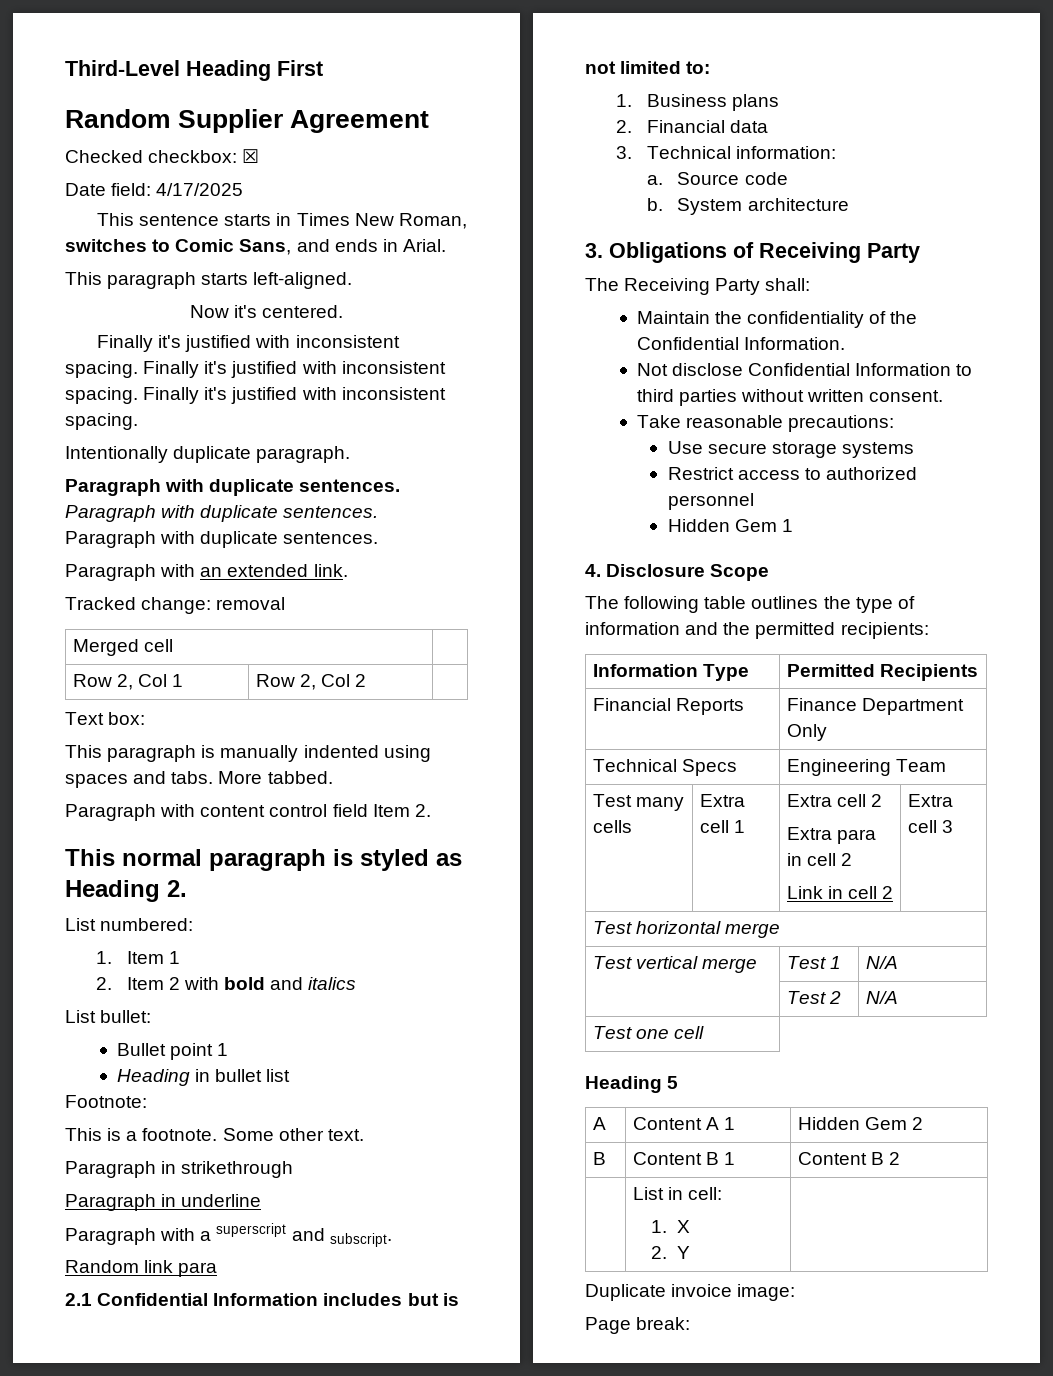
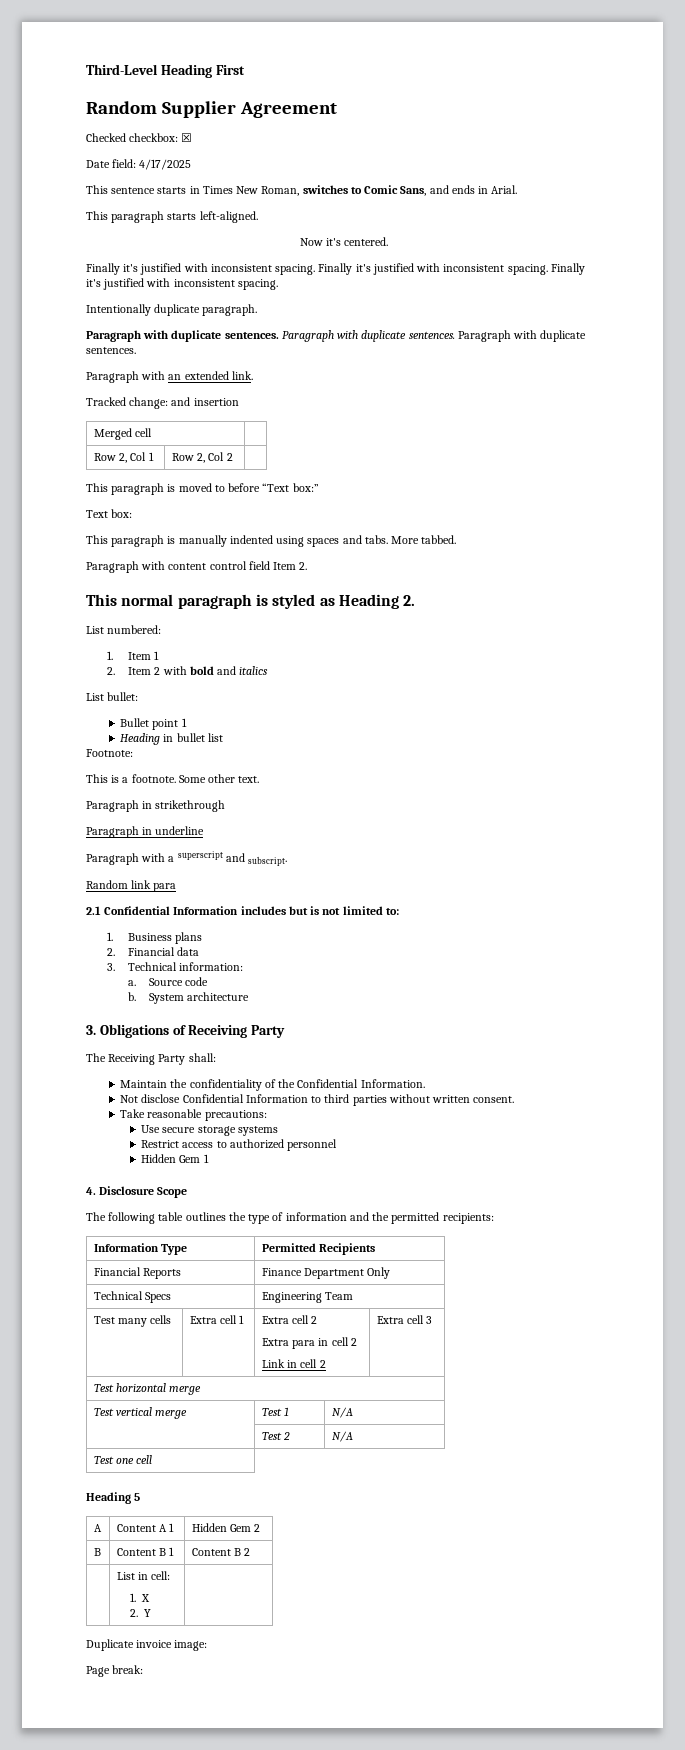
[216,597,286,610] removal -> [171,397,239,406] and insertion
(367, 680) none -> [86,483,319,495] // This paragraph is moved to before “Text box:”

